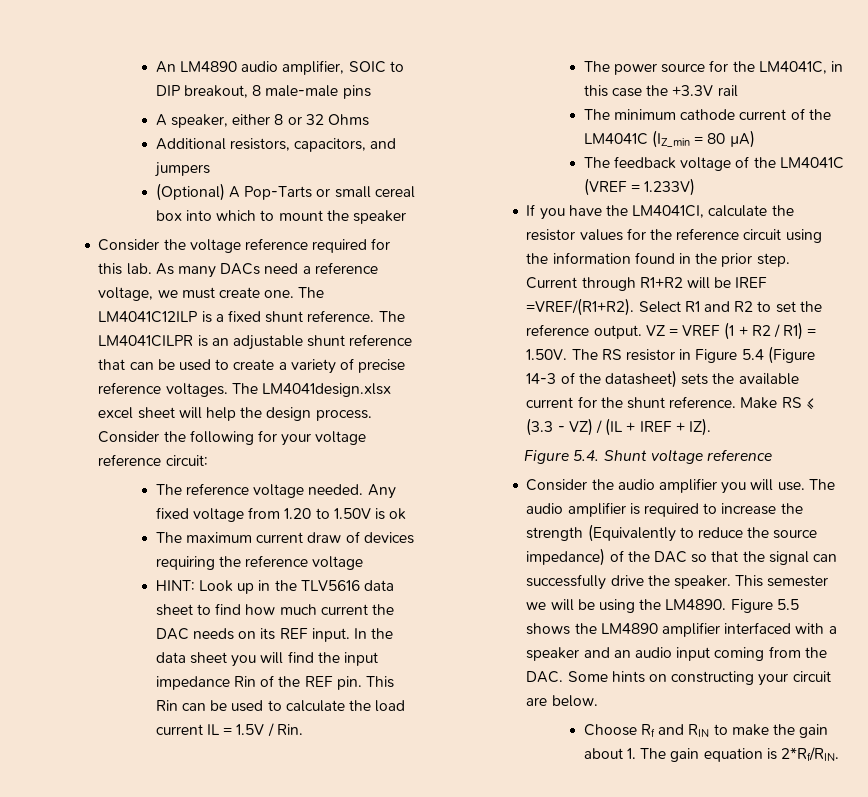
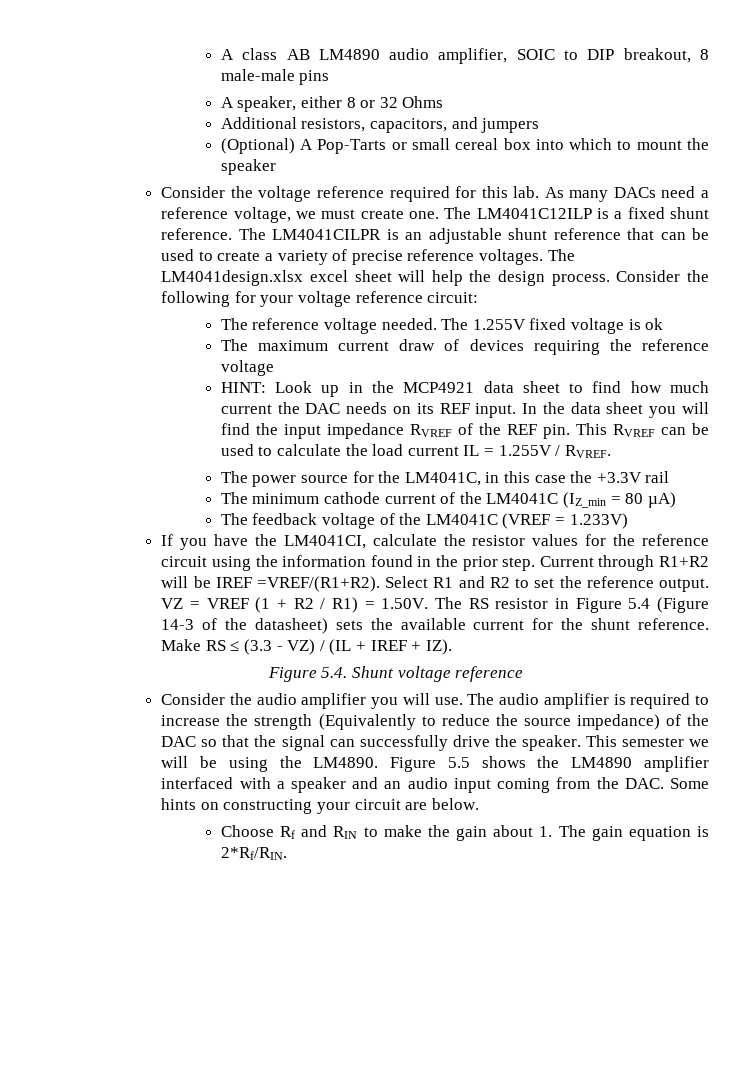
[155,61,176,73] An -> [220,48,310,60] A class AB
[367,484,396,499] [155,507,371,522] Any fixed voltage from 1.20 to 1.50V -> [441,318,625,334] The 1.255V fixed voltage
[300,580,360,591] TLV5616 -> [403,382,475,393] MCP4921
[234,676,257,687] Rin -> [409,424,452,437] RVREF
[155,700,178,711] Rin -> [612,424,655,437] RVREF
[236,723,303,737] 1.5V / Rin. -> [498,445,611,458] 1.255V / RVREF.

